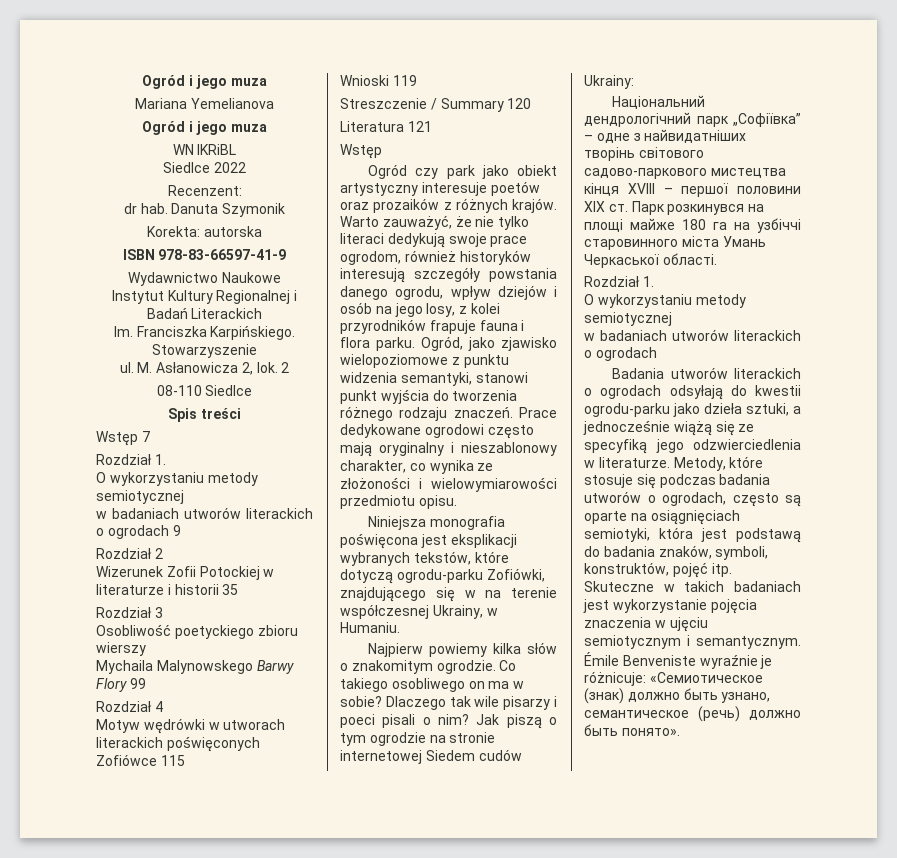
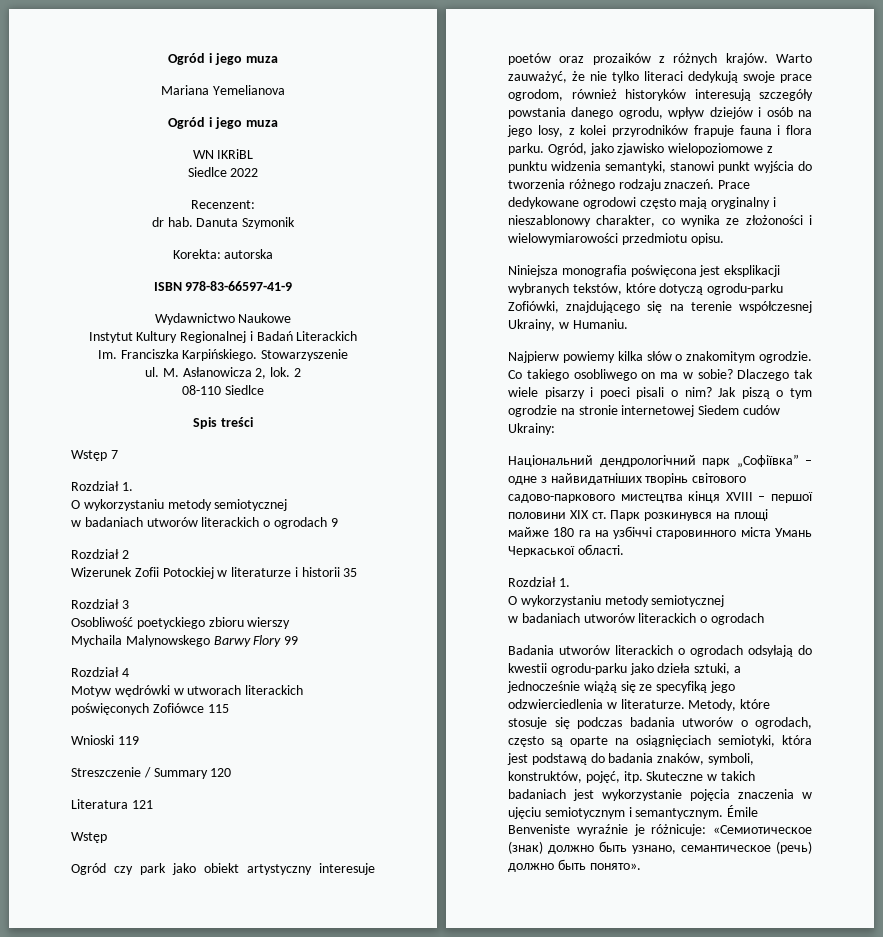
[464,590,476,598] w -> (663, 307) none
[474,696,500,707] wile -> [508,387,538,397] wiele
[672,562,708,578] pojęć -> [585,771,620,783] pojęć,

